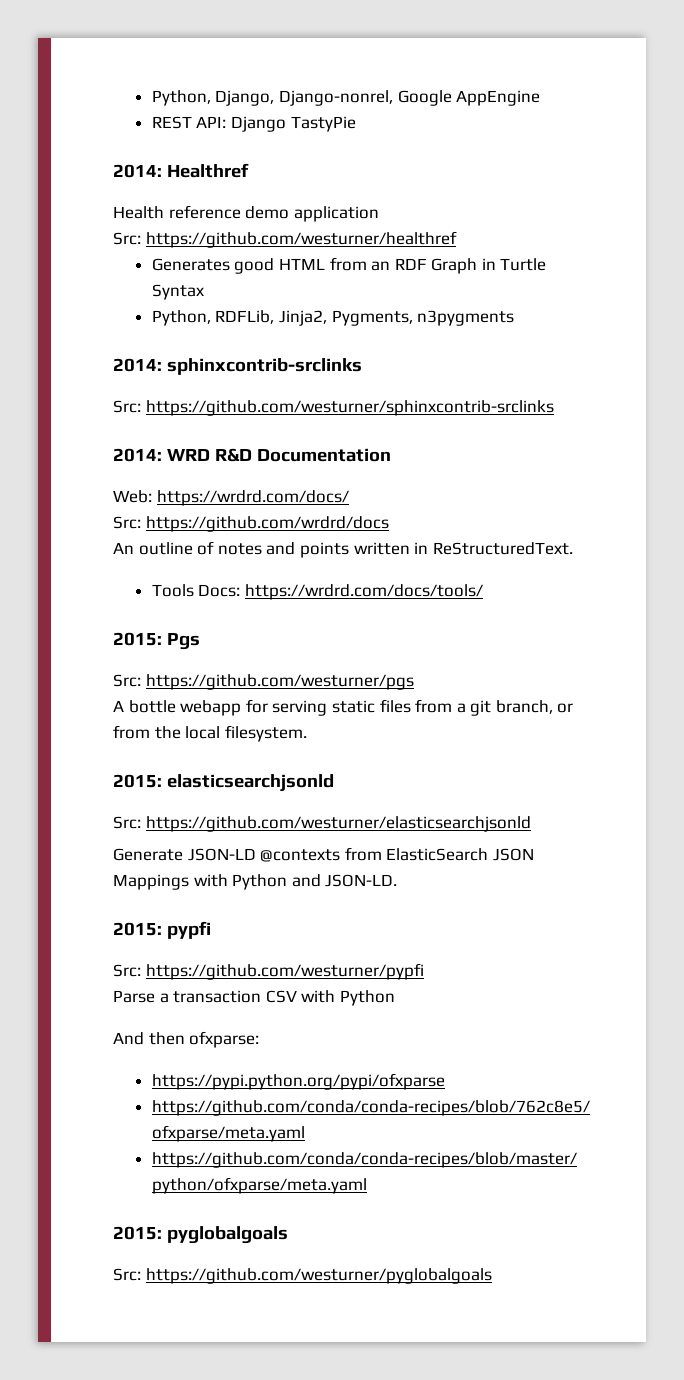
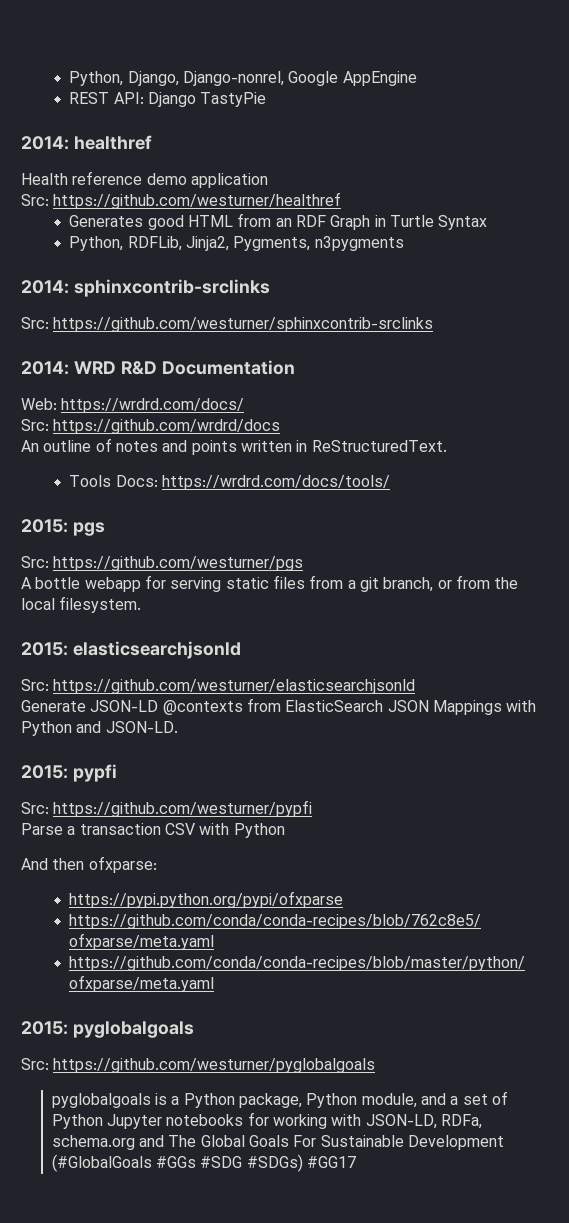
[166,163,249,178] Healthref -> [73,135,152,150] healthref
[166,633,200,650] Pgs -> [72,522,105,536] pgs
(492, 1276) none -> [51,1091,508,1108] [51,1112,482,1129] [51,1135,504,1150] [51,1154,356,1172] // pyglobalgoals is a Python package, Python module, and a set of Python Jupyter notebooks for working with JSON-LD, RDFa, schema.org and The Global Goals For Sustainable Development (#GlobalGoals #GGs #SDG #SDGs) #GG17

